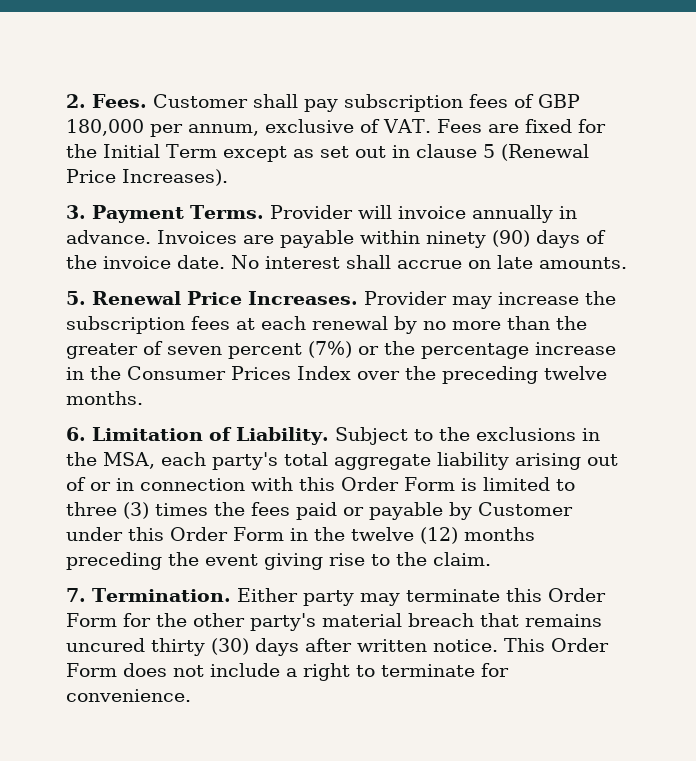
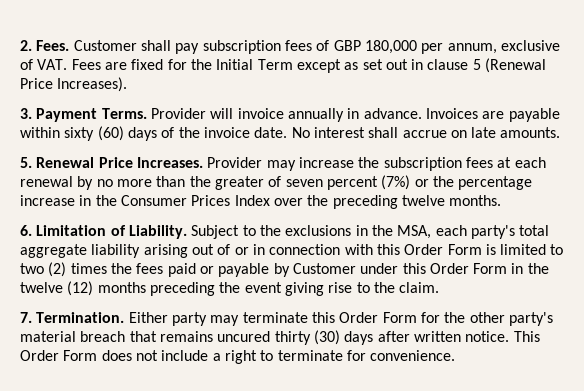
[426,230,530,248] ninety (90) -> [64,126,124,141] sixty (60)
[66,502,149,519] three (3) -> [20,262,67,277] two (2)

